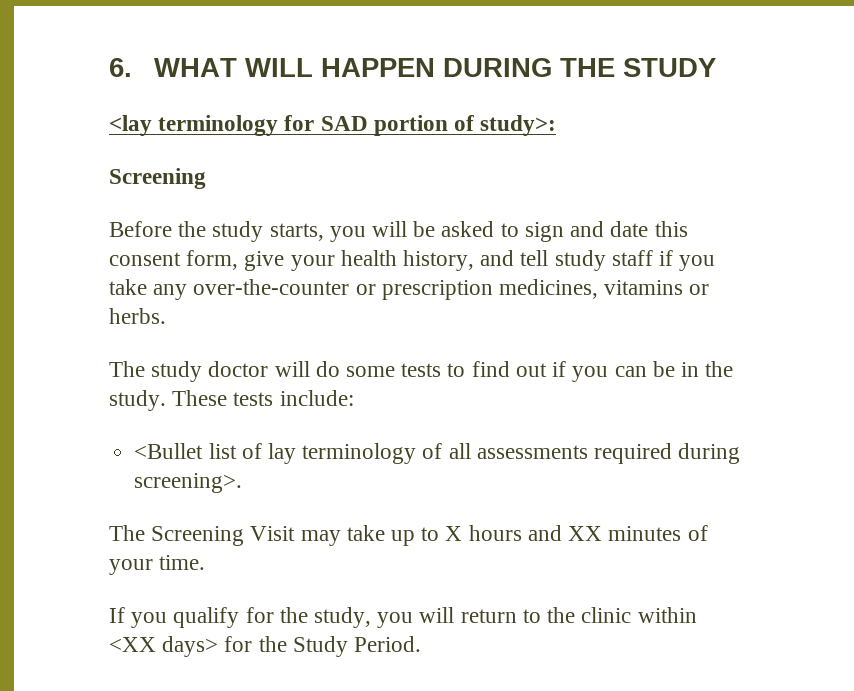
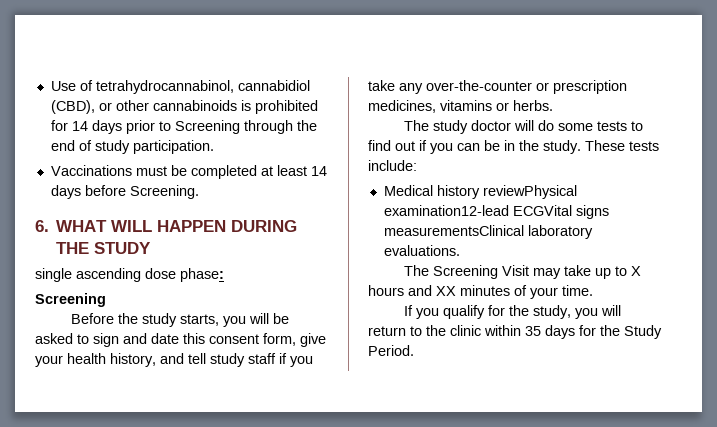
(109, 67) none -> [50,80,310,94] [50,100,318,114] [50,120,317,134] [50,140,214,154] [50,165,327,179] [50,185,199,199] Use of tetrahydrocannabinol, cannabidiol (CBD), or other cannabinoids is prohibited for 14 days prior to Screening through the end of study participation. // Vaccinations must be completed at least 14 days before Screening. //
[109,115,557,136] <lay terminology for SAD portion of study>: -> [35,268,224,282] single ascending dose phase:
[134,443,741,464] [134,473,243,493] <Bullet list of lay terminology of all assessments required during screening>. -> [383,185,577,199] [383,205,609,219] [383,225,593,239] [383,245,460,256] Medical history reviewPhysical examination12-lead ECGVital signs measurementsClinical laboratory evaluations.
[109,636,219,657] <XX days> -> [525,325,575,339] 35 days

